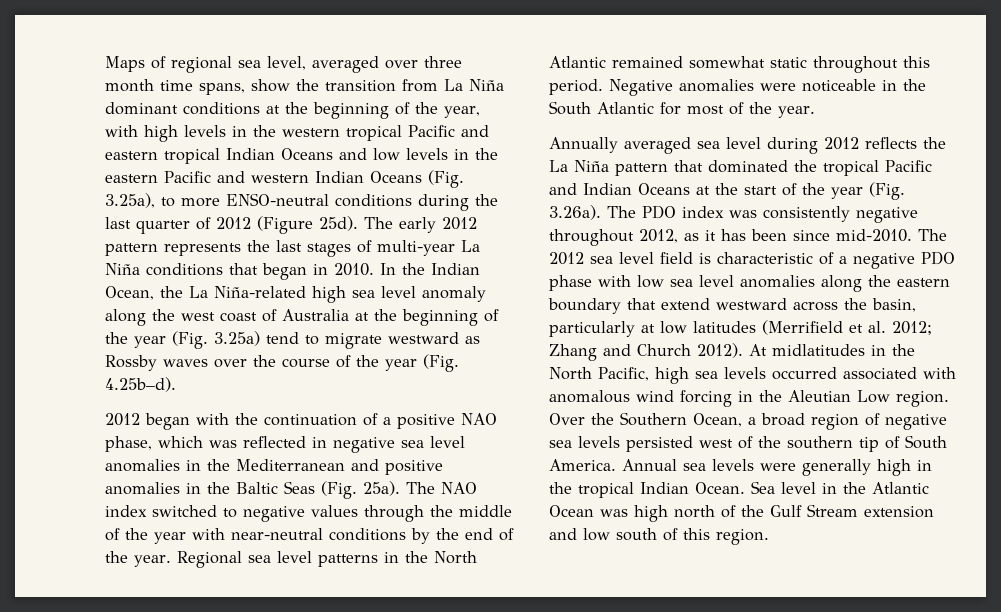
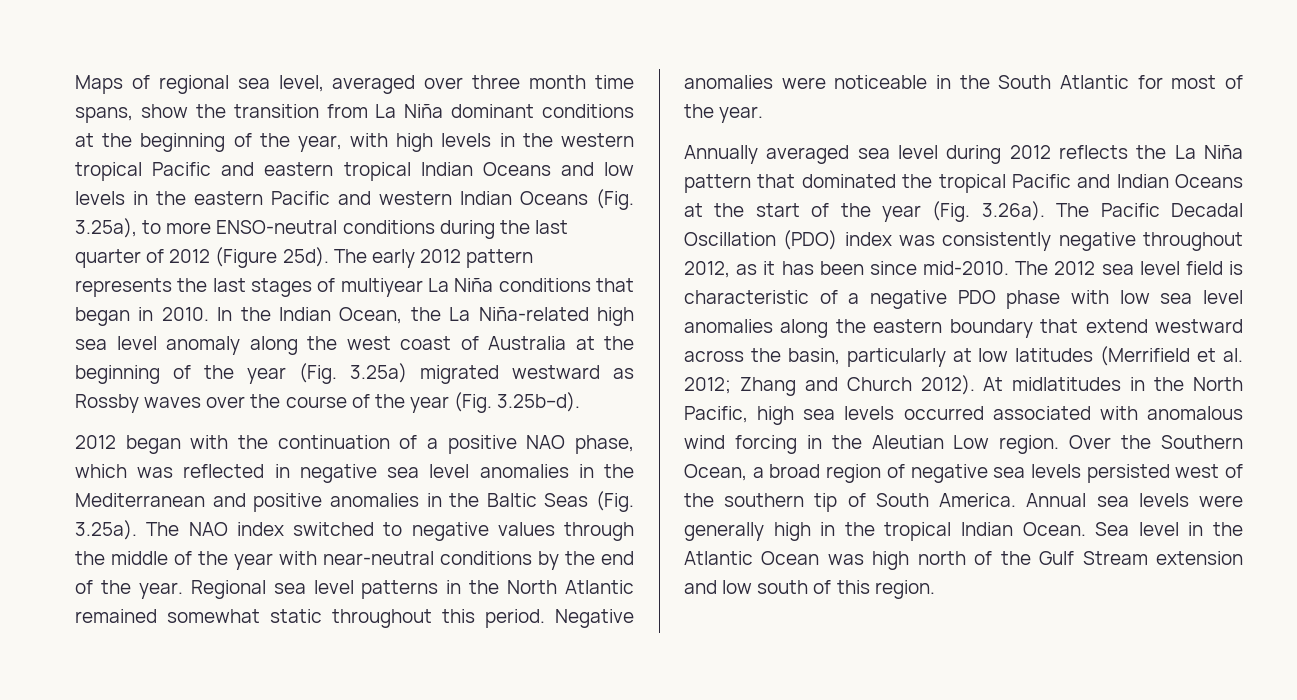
[377,240,455,256] multi-year -> [340,278,423,297] multiyear
[266,332,382,349] tend to migrate -> [420,365,499,384] migrated
[105,377,176,392] 4.25b–d). -> [497,392,581,412] 3.25b–d).
[363,481,400,496] 25a). -> [75,520,137,540] 3.25a).
[642,205,676,219] PDO -> [1100,203,1243,217] [684,230,838,250] Pacific Decadal Oscillation (PDO)

